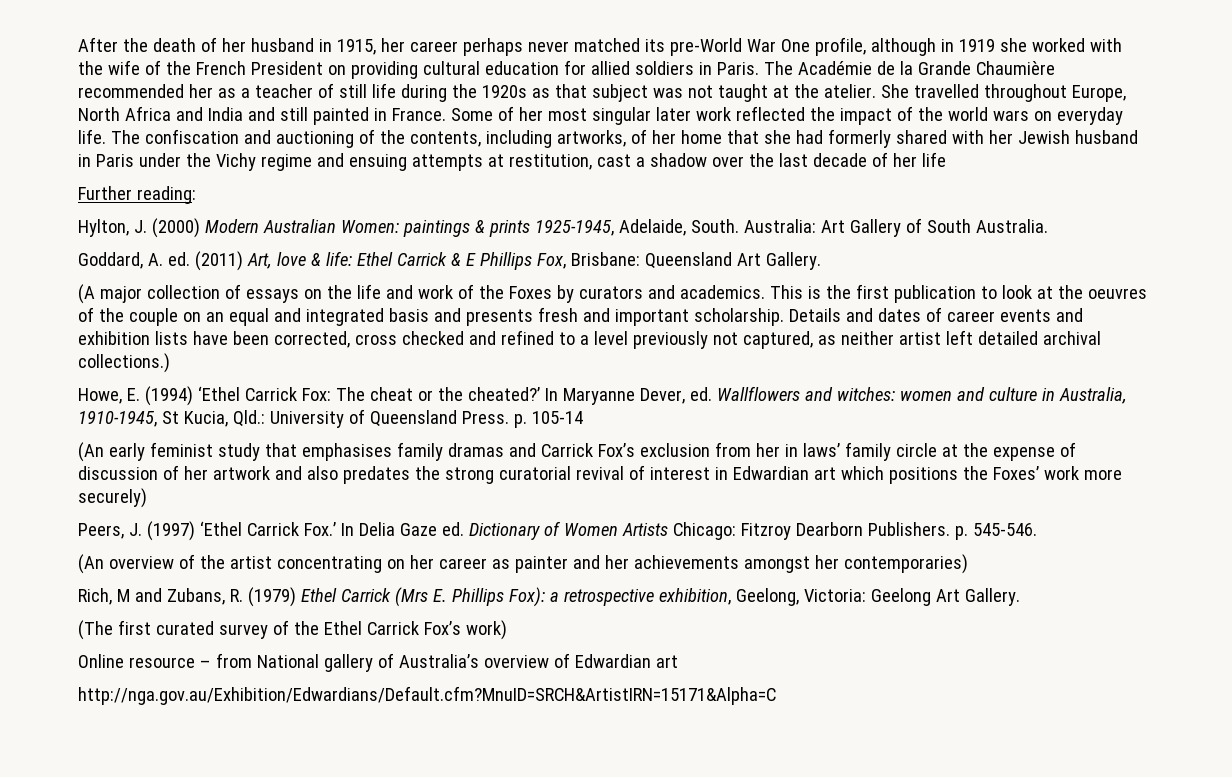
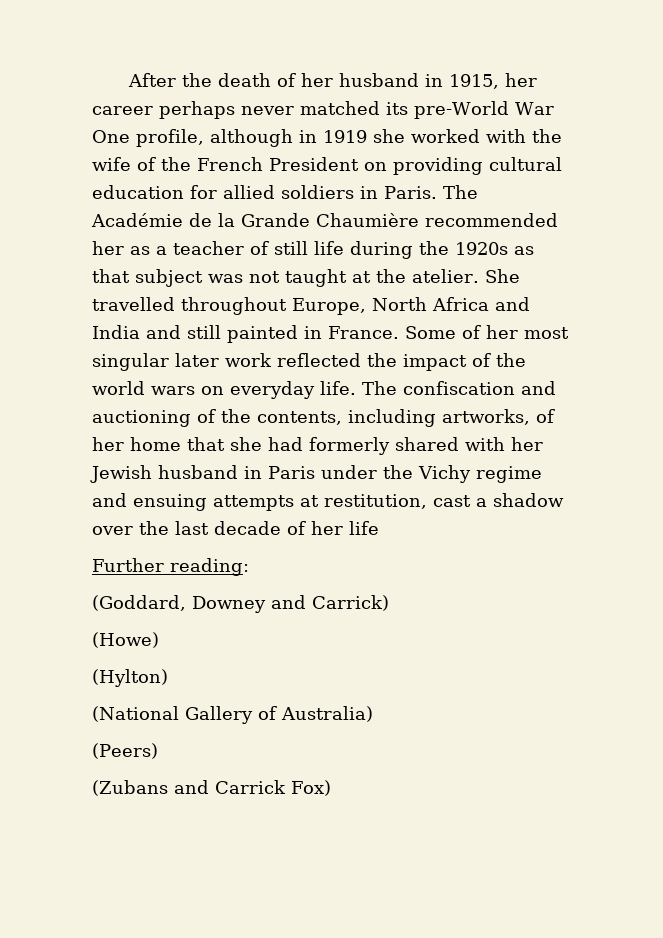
[78,218,1048,238] [78,251,821,271] [78,284,1147,304] [78,307,1083,326] [78,330,1101,349] [78,353,170,373] [78,386,1127,406] [78,409,583,428] [78,442,1076,462] [78,465,1122,484] [78,488,147,508] [78,521,1037,541] [78,554,968,574] [78,587,1020,607] [78,620,507,640] [78,653,678,672] [78,686,776,705] Hylton, J. (2000) Modern Australian Women: paintings & prints 1925-1945, Adelaide, South. Australia: Art Gallery of South Australia. // Goddard, A. ed. (2011) Art, love & life: Ethel Carrick & E Phillips Fox, Brisbane: Queensland Art Gallery. // (A major collection of essays on the life and work of the Foxes by curators and academics. This is the first publication to look at the oeuvres of the couple on an equal and integrated basis and presents fresh and important scholarship. Details and dates of career events and exhibition lists have been corrected, cross checked and refined to a level previously not captured, as neither artist left detailed archival collections.) // Howe, E. (1994) ‘Ethel Carrick Fox: The cheat or the cheated?’ In Maryanne Dever, ed. Wallflowers and witches: women and culture in Australia, 1910-1945, St Kucia, Qld.: University of Queensland Press. p. 105-14 // (An early feminist study that emphasises family dramas and Carrick Fox’s exclusion from her in laws’ family circle at the expense of discussion of her artwork and also predates the strong curatorial revival of interest in Edwardian art which positions the Foxes’ work more securely) // Peers, J. (1997) ‘Ethel Carrick Fox.’ In Delia Gaze ed. Dictionary of Women Artists Chicago: Fitzroy Dearborn Publishers. p. 545-546. // (An overview of the artist concentrating on her career as painter and her achievements amongst her contemporaries) // Rich, M and Zubans, R. (1979) Ethel Carrick (Mrs E. Phillips Fox): a retrospective exhibition, Geelong, Victoria: Geelong Art Gallery. // (The first curated survey of the Ethel Carrick Fox’s work) // Online resource – from National gallery of Australia’s overview of Edwardian art // http://nga.gov.au/Exhibition/Edwardians/Default.cfm?MnuID=SRCH&ArtistIRN=15171&Alpha=C -> [92,595,389,613] [92,632,159,648] [92,669,168,687] [92,706,373,724] [92,743,158,759] [92,780,331,796] (Goddard, Downey and Carrick) // (Howe) // (Hylton) // (National Gallery of Australia) // (Peers) // (Zubans and Carrick Fox)

